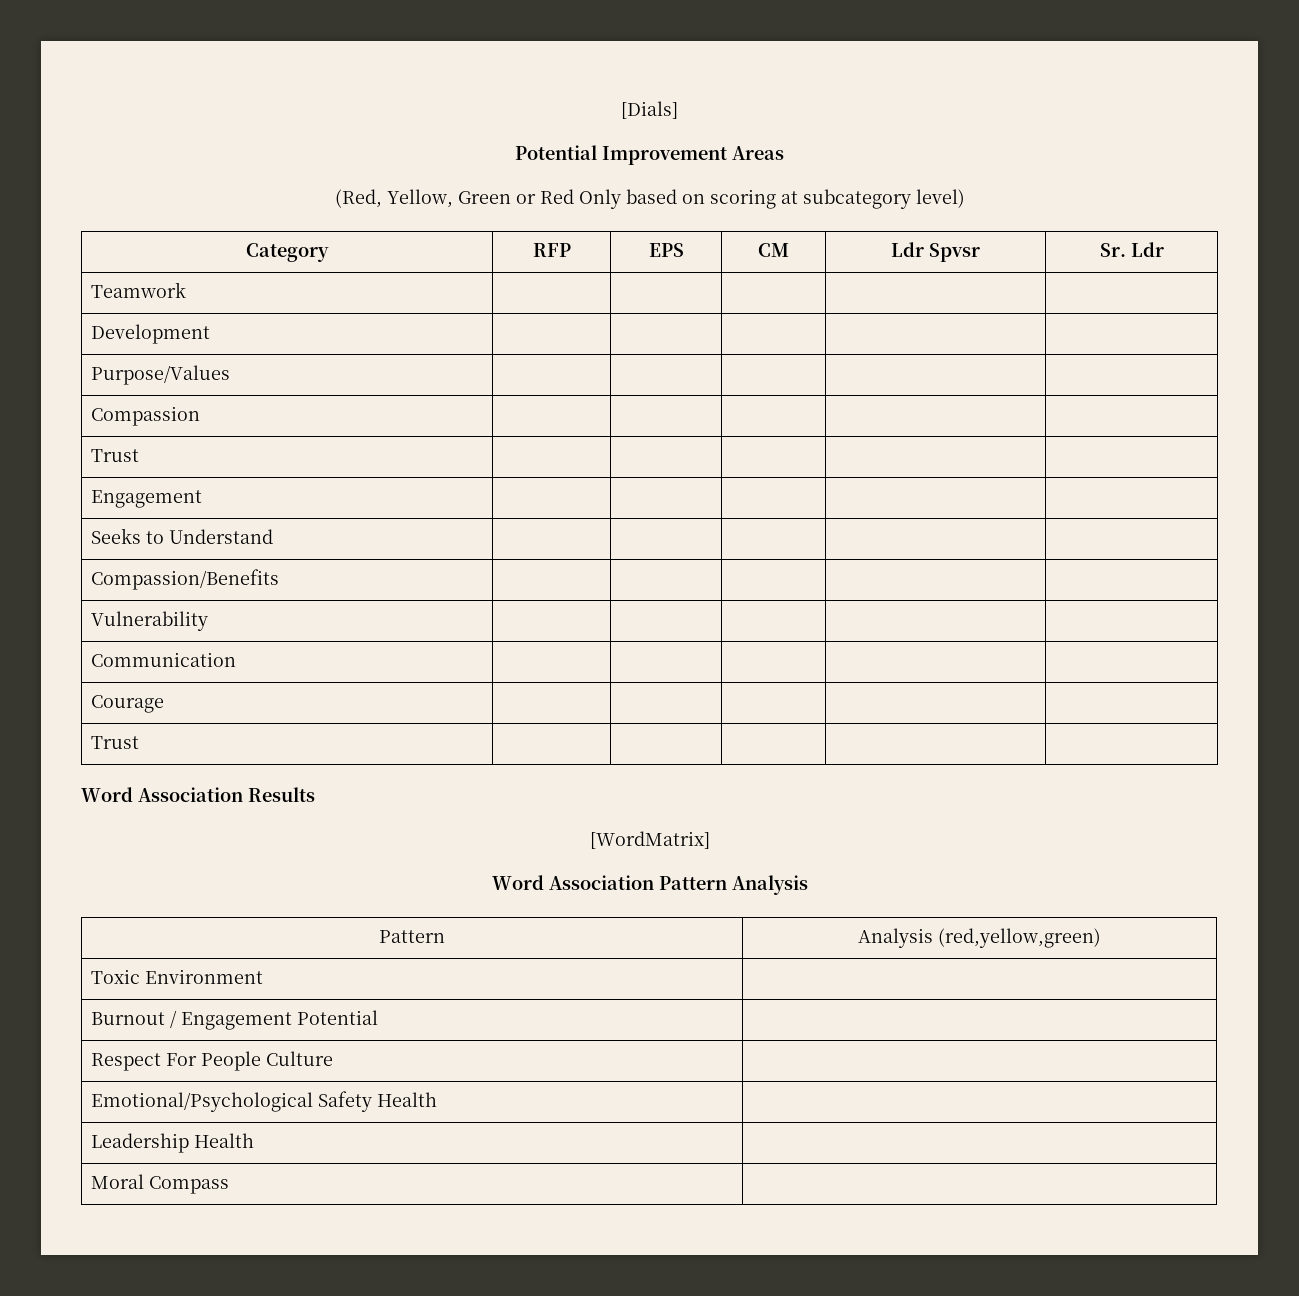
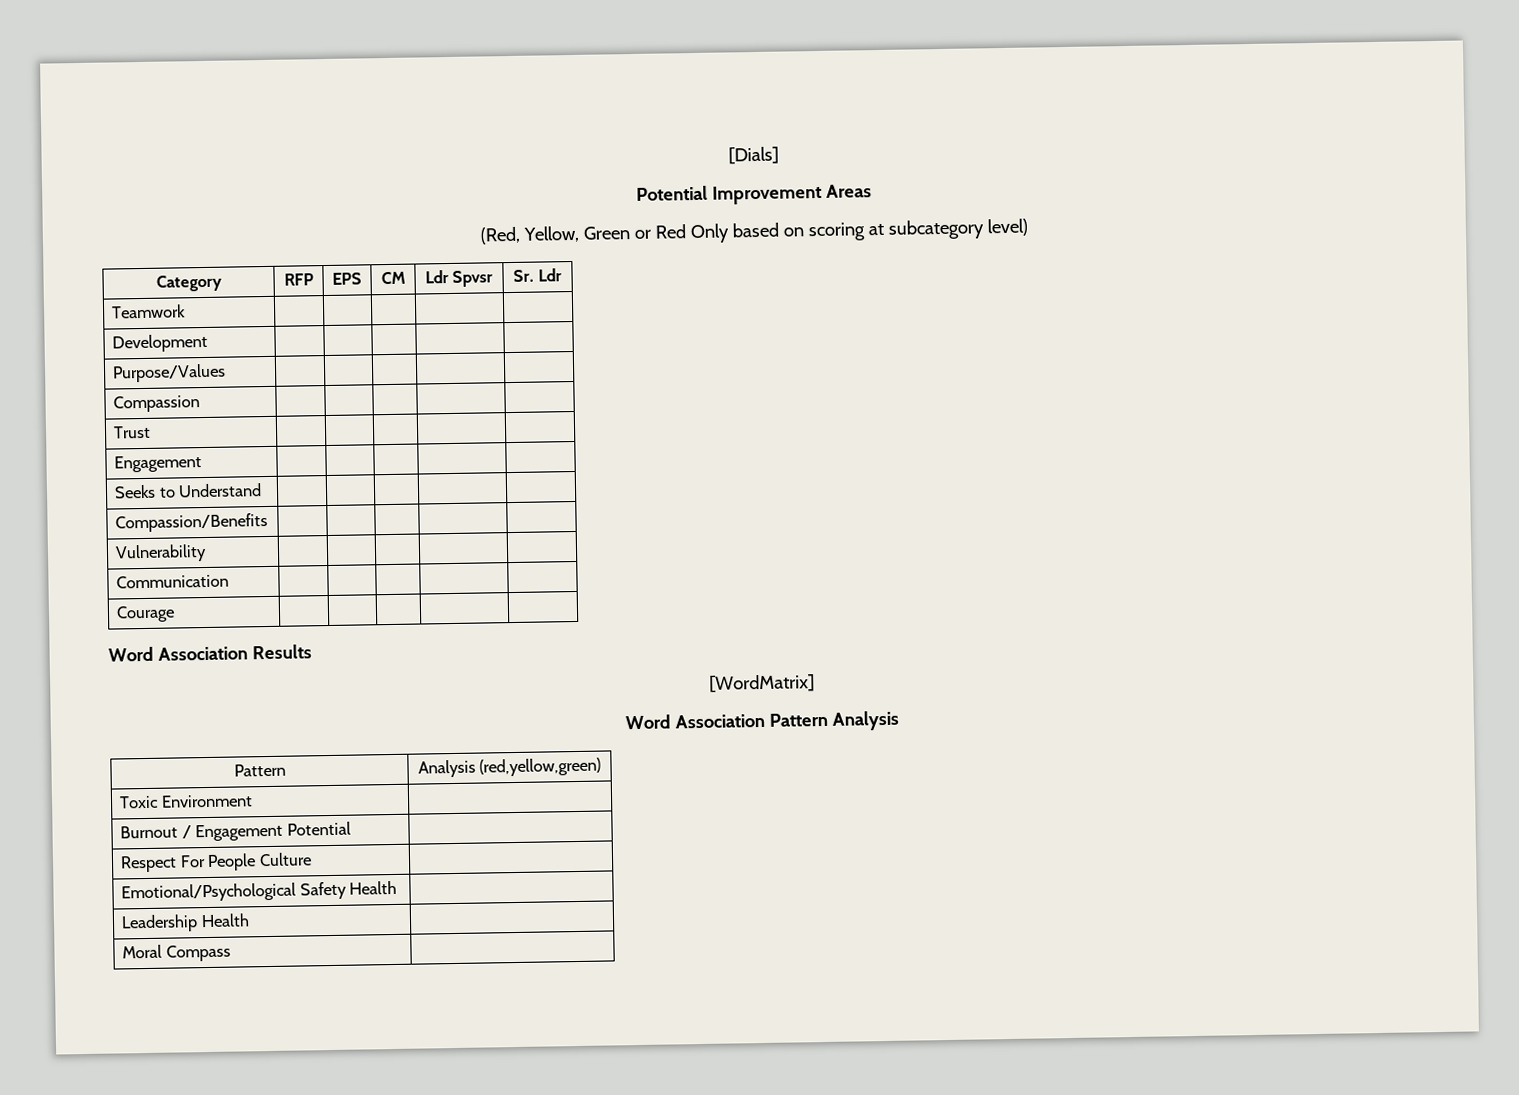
[91,736,140,749] // Trust | | | | | -> (176, 614) none

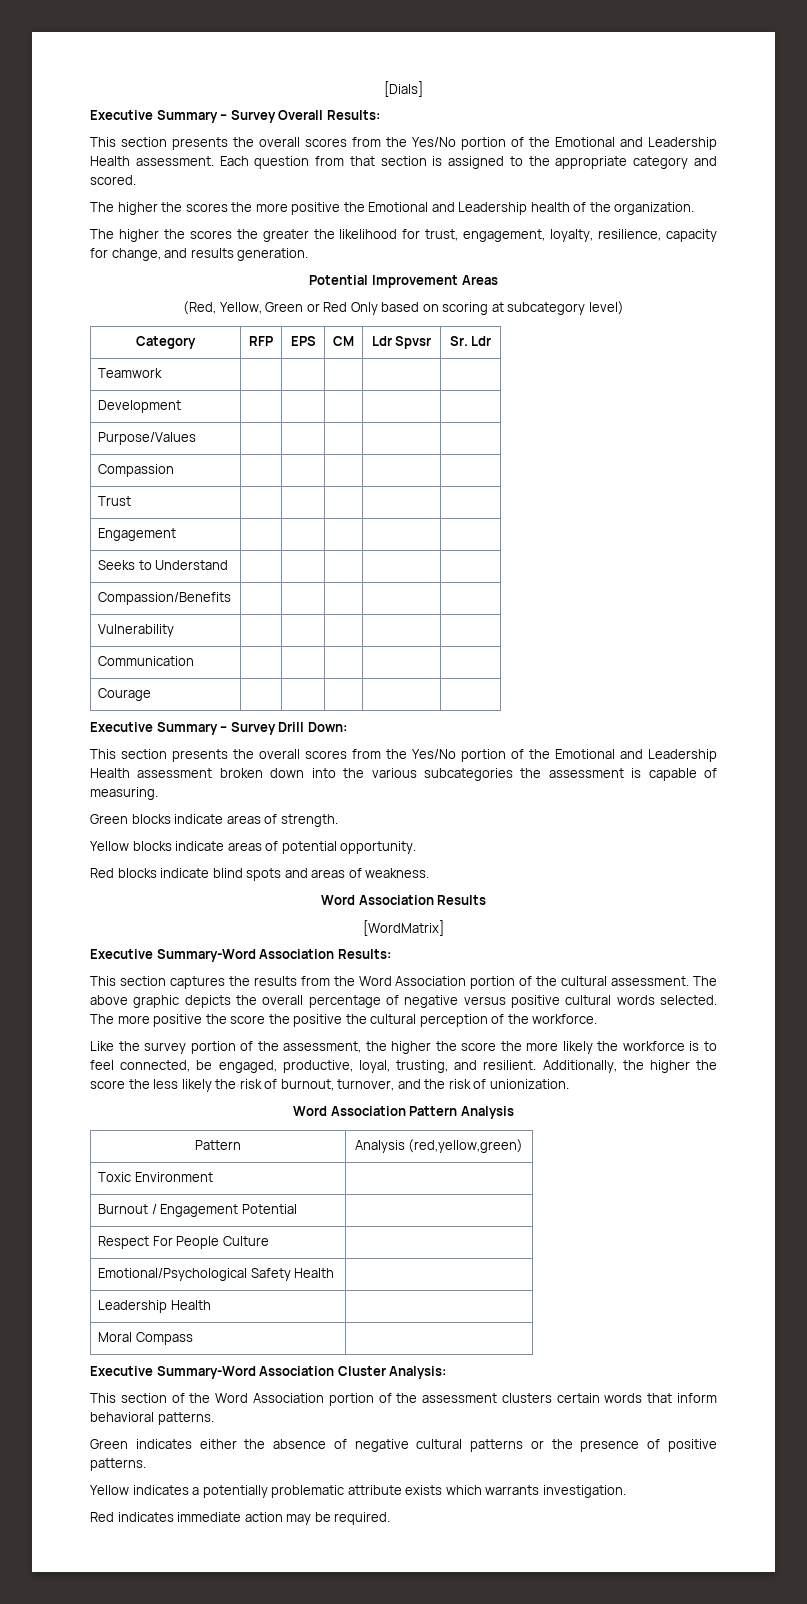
(779, 155) none -> [90,110,380,123] [90,137,717,150] [90,156,717,169] [90,175,136,185] [90,202,695,215] [90,229,717,242] [90,248,309,261] // Executive Summary – Survey Overall Results: // This section presents the overall scores from the Yes/No portion of the Emotional and Leadership Health assessment. Each question from that section is assigned to the appropriate category and scored. // The higher the scores the more positive the Emotional and Leadership health of the organization. // The higher the scores the greater the likelihood for trust, engagement, loyalty, resilience, capacity for change, and results generation.
[108,644,312,662] [709,674,816,693] Word Association Results // [WordMatrix] -> [90,722,347,735] [90,749,717,762] [90,768,717,781] [90,787,158,800] [90,814,338,827] [90,841,417,854] [90,868,430,881] [320,895,487,905] [363,920,444,936] [90,949,391,962] [90,976,718,989] [90,995,717,1008] [90,1014,598,1027] [90,1041,718,1054] [90,1060,717,1073] [90,1079,569,1092] Executive Summary – Survey Drill Down: // This section presents the overall scores from the Yes/No portion of the Emotional and Leadership Health assessment broken down into the various subcategories the assessment is capable of measuring. // Green blocks indicate areas of strength. // Yellow blocks indicate areas of potential opportunity. // Red blocks indicate blind spots and areas of weakness. // Word Association Results // [WordMatrix] // Executive Summary-Word Association Results: // This section captures the results from the Word Association portion of the cultural assessment. The above graphic depicts the overall percentage of negative versus positive cultural words selected. The more positive the score the positive the cultural perception of the workforce. // Like the survey portion of the assessment, the higher the score the more likely the workforce is to feel connected, be engaged, productive, loyal, trusting, and resilient. Additionally, the higher the score the less likely the risk of burnout, turnover, and the risk of unionization.
(231, 953) none -> [90,1366,447,1379] [90,1393,718,1406] [90,1412,214,1425] [90,1439,717,1452] [90,1458,146,1471] [90,1485,626,1498] [90,1512,391,1525] // Executive Summary-Word Association Cluster Analysis: // This section of the Word Association portion of the assessment clusters certain words that inform behavioral patterns. // Green indicates either the absence of negative cultural patterns or the presence of positive patterns. // Yellow indicates a potentially problematic attribute exists which warrants investigation. // Red indicates immediate action may be required.

